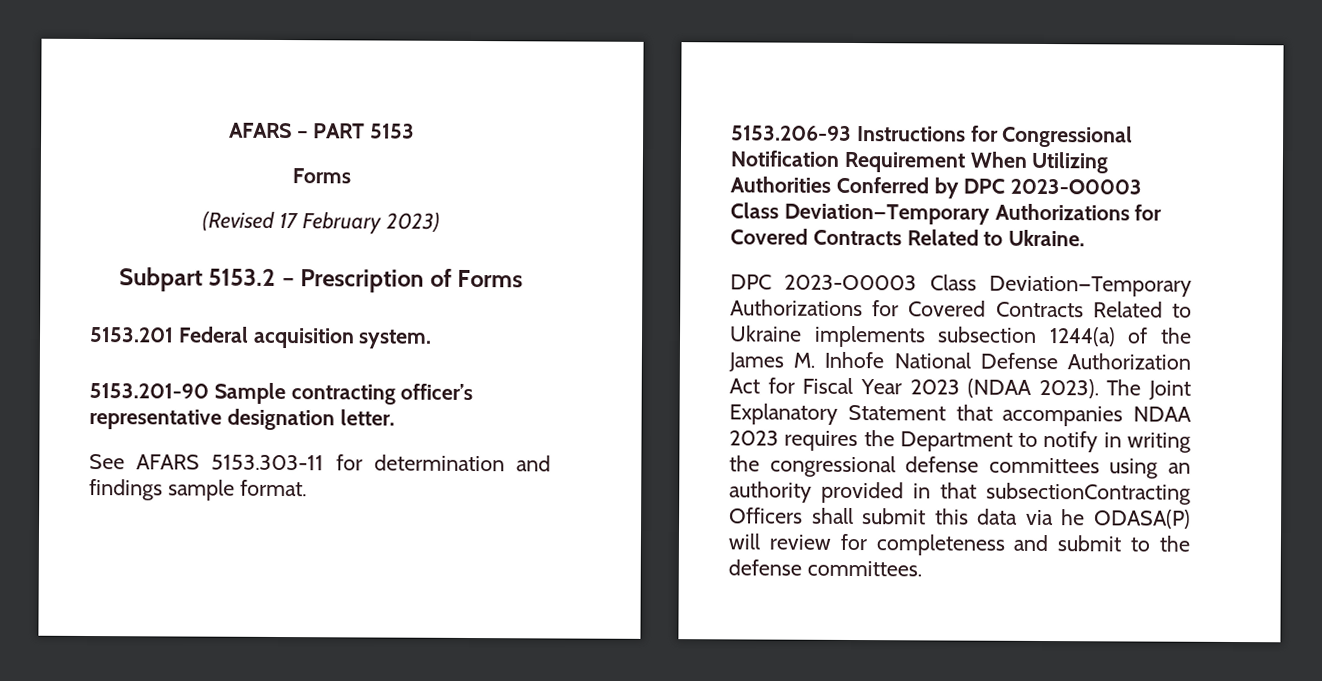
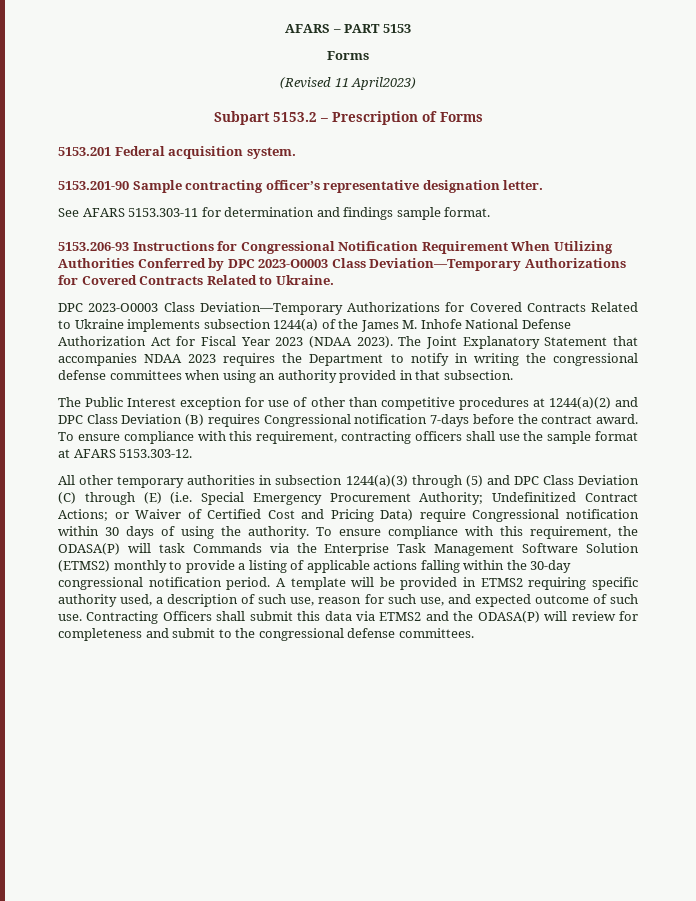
[279,211,440,235] 17 February 2023) -> [334,77,417,90] 11 April2023)
(1100, 465) none -> [185,370,221,380] when
[986,482,1191,505] subsectionContracting -> [443,370,513,380] [58,397,638,410] [58,414,639,427] [58,431,638,444] [58,449,193,458] [58,475,639,488] [58,492,638,505] [58,509,639,522] [58,526,638,539] [58,543,639,556] [58,560,572,573] [58,577,638,590] [58,594,638,607] [58,611,159,624] subsection. // The Public Interest exception for use of other than competitive procedures at 1244(a)(2) and DPC Class Deviation (B) requires Congressional notification 7-days before the contract award. To ensure compliance with this requirement, contracting officers shall use the sample format at AFARS 5153.303-12. // All other temporary authorities in subsection 1244(a)(3) through (5) and DPC Class Deviation (C) through (E) (i.e. Special Emergency Procurement Authority; Undefinitized Contract Actions; or Waiver of Certified Cost and Pricing Data) require Congressional notification within 30 days of using the authority. To ensure compliance with this requirement, the ODASA(P) will task Commands via the Enterprise Task Management Software Solution (ETMS2) monthly to provide a listing of applicable actions falling within the 30-day congressional notification period. A template will be provided in ETMS2 requiring specific authority used, a description of such use, reason for such use, and expected outcome of such use. Contracting
[1061,509,1086,526] he -> [379,611,474,621] ETMS2 and the
(1190, 543) none -> [258,628,344,641] congressional

